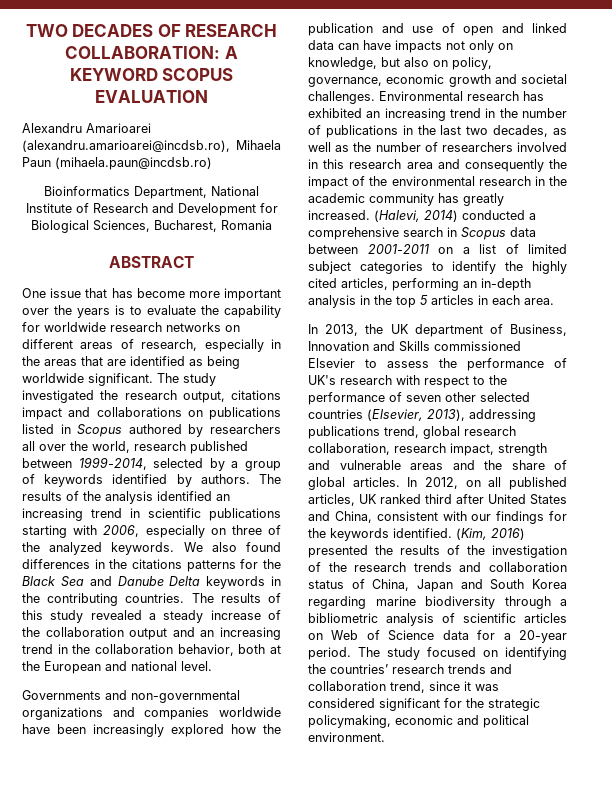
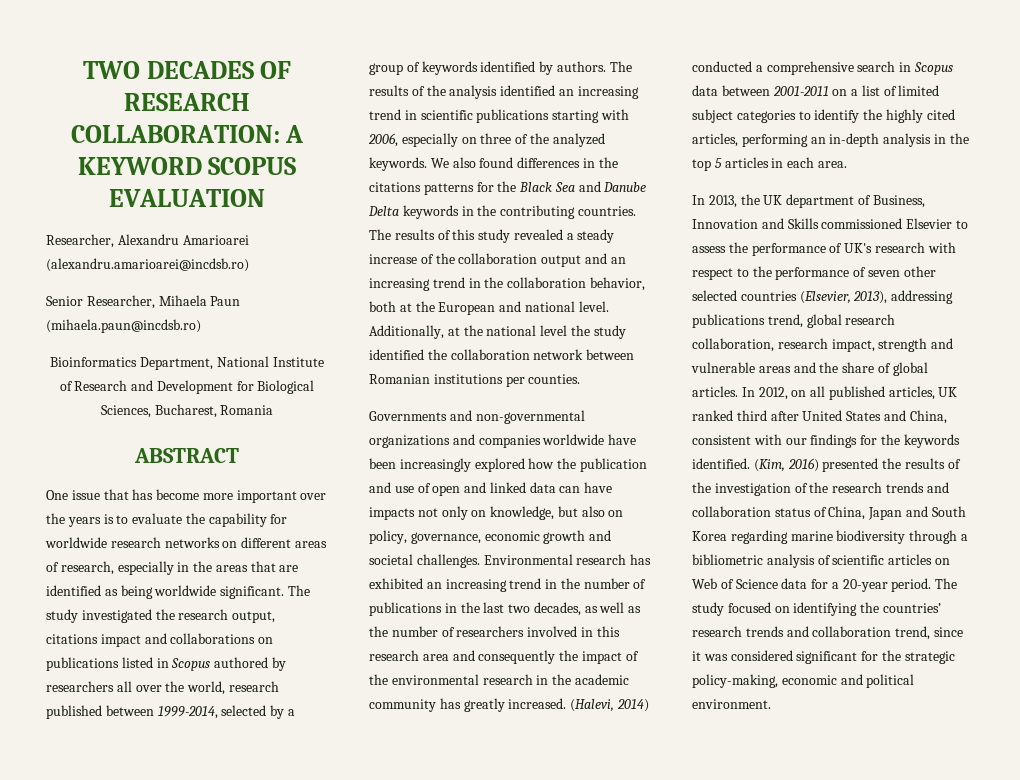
(208, 96) none -> [46,234,114,248] Researcher,
[22,140,230,152] (alexandru.amarioarei@incdsb.ro), -> [46,258,249,272] [46,295,155,309] (alexandru.amarioarei@incdsb.ro) // Senior Researcher,
(212, 666) none -> [369,325,626,339] [369,349,635,360] [369,374,581,387] Additionally, at the national level the study identified the collaboration network between Romanian institutions per counties.
[308,715,391,728] policymaking, -> [692,674,778,688] policy-making,

